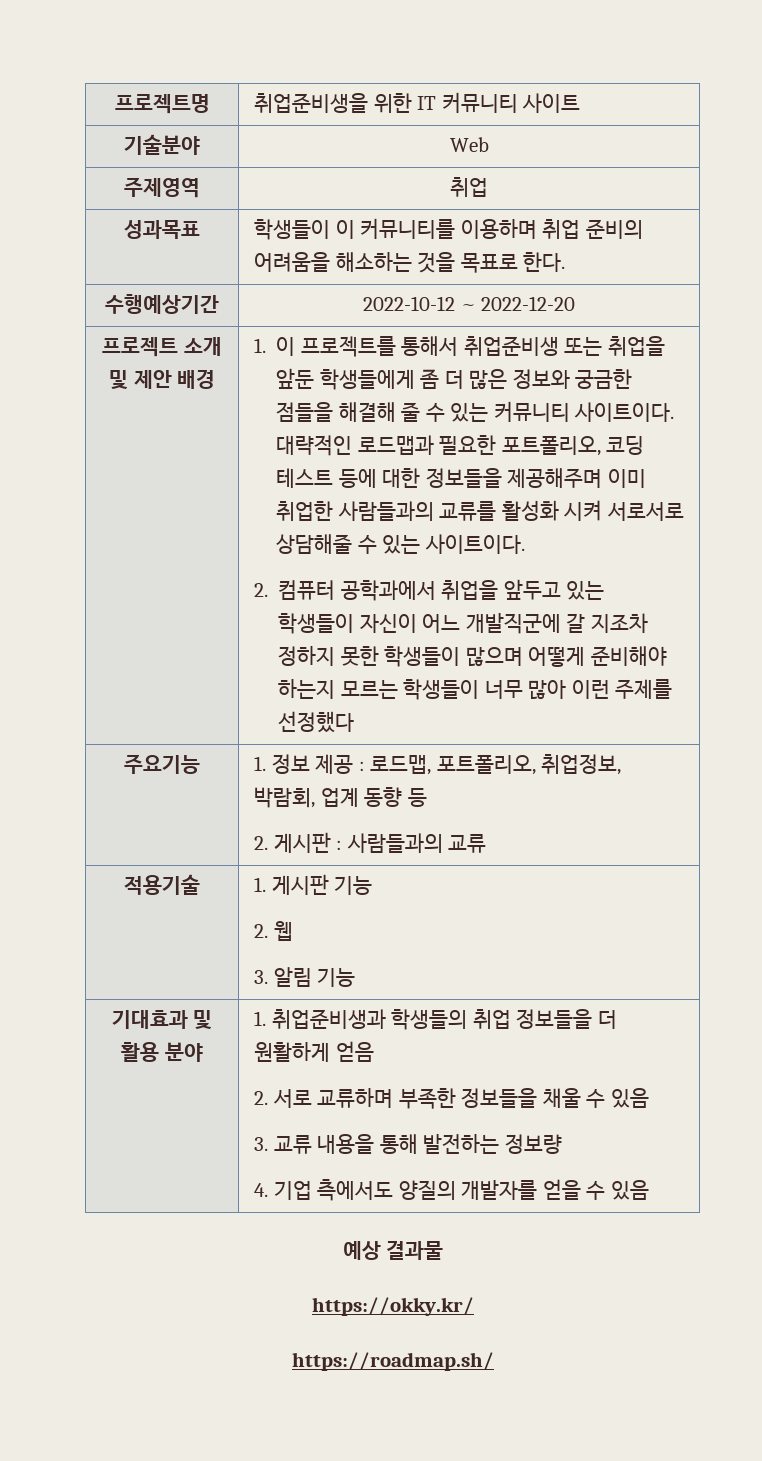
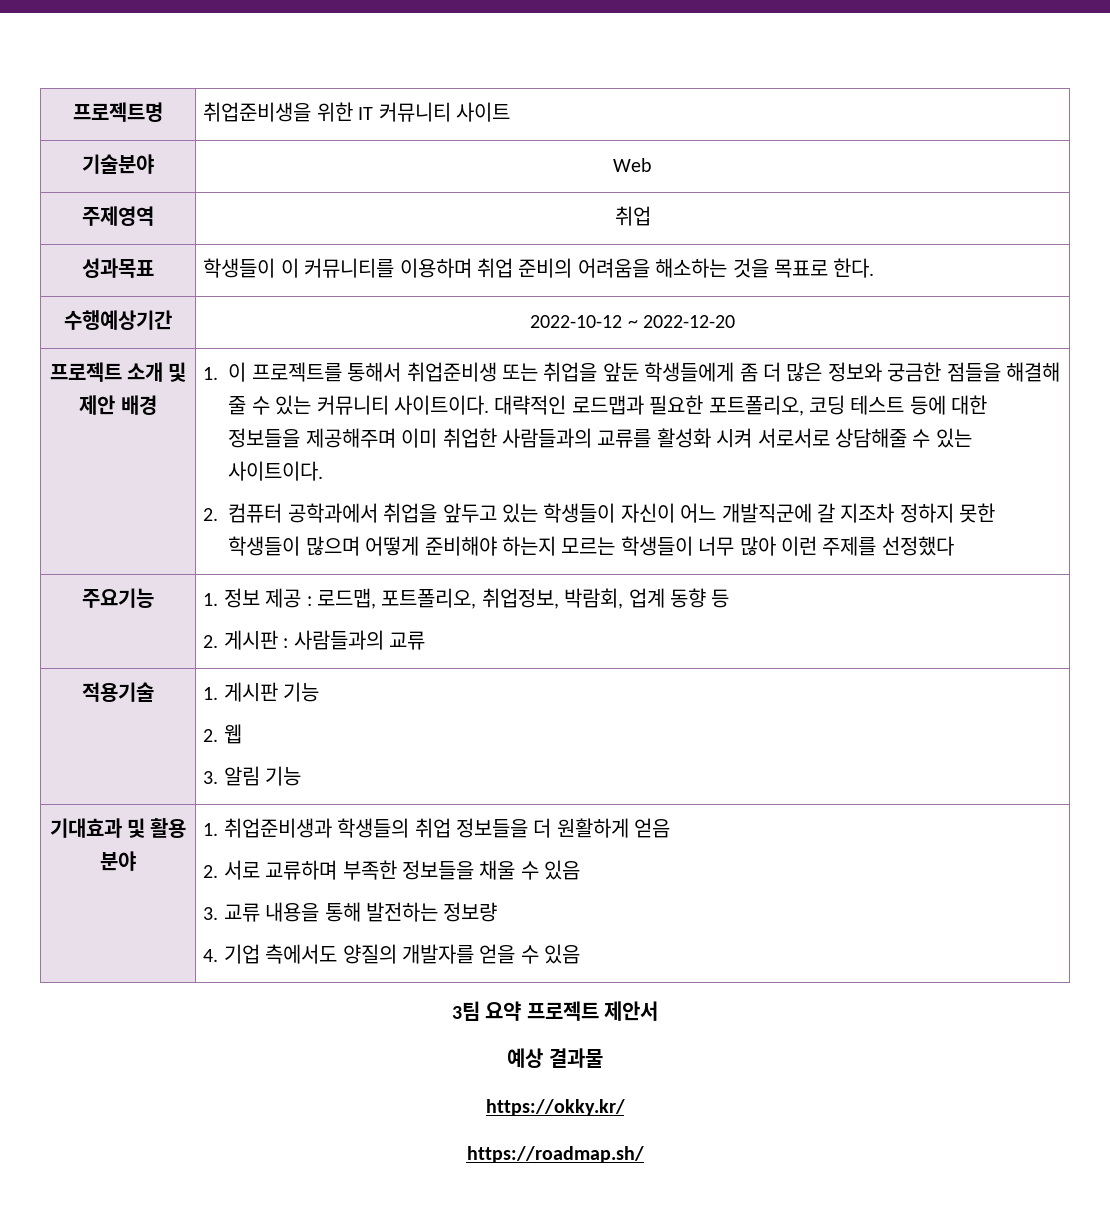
(649, 1190) none -> [451,1001,659,1021] // 3팀 요약 프로젝트 제안서

